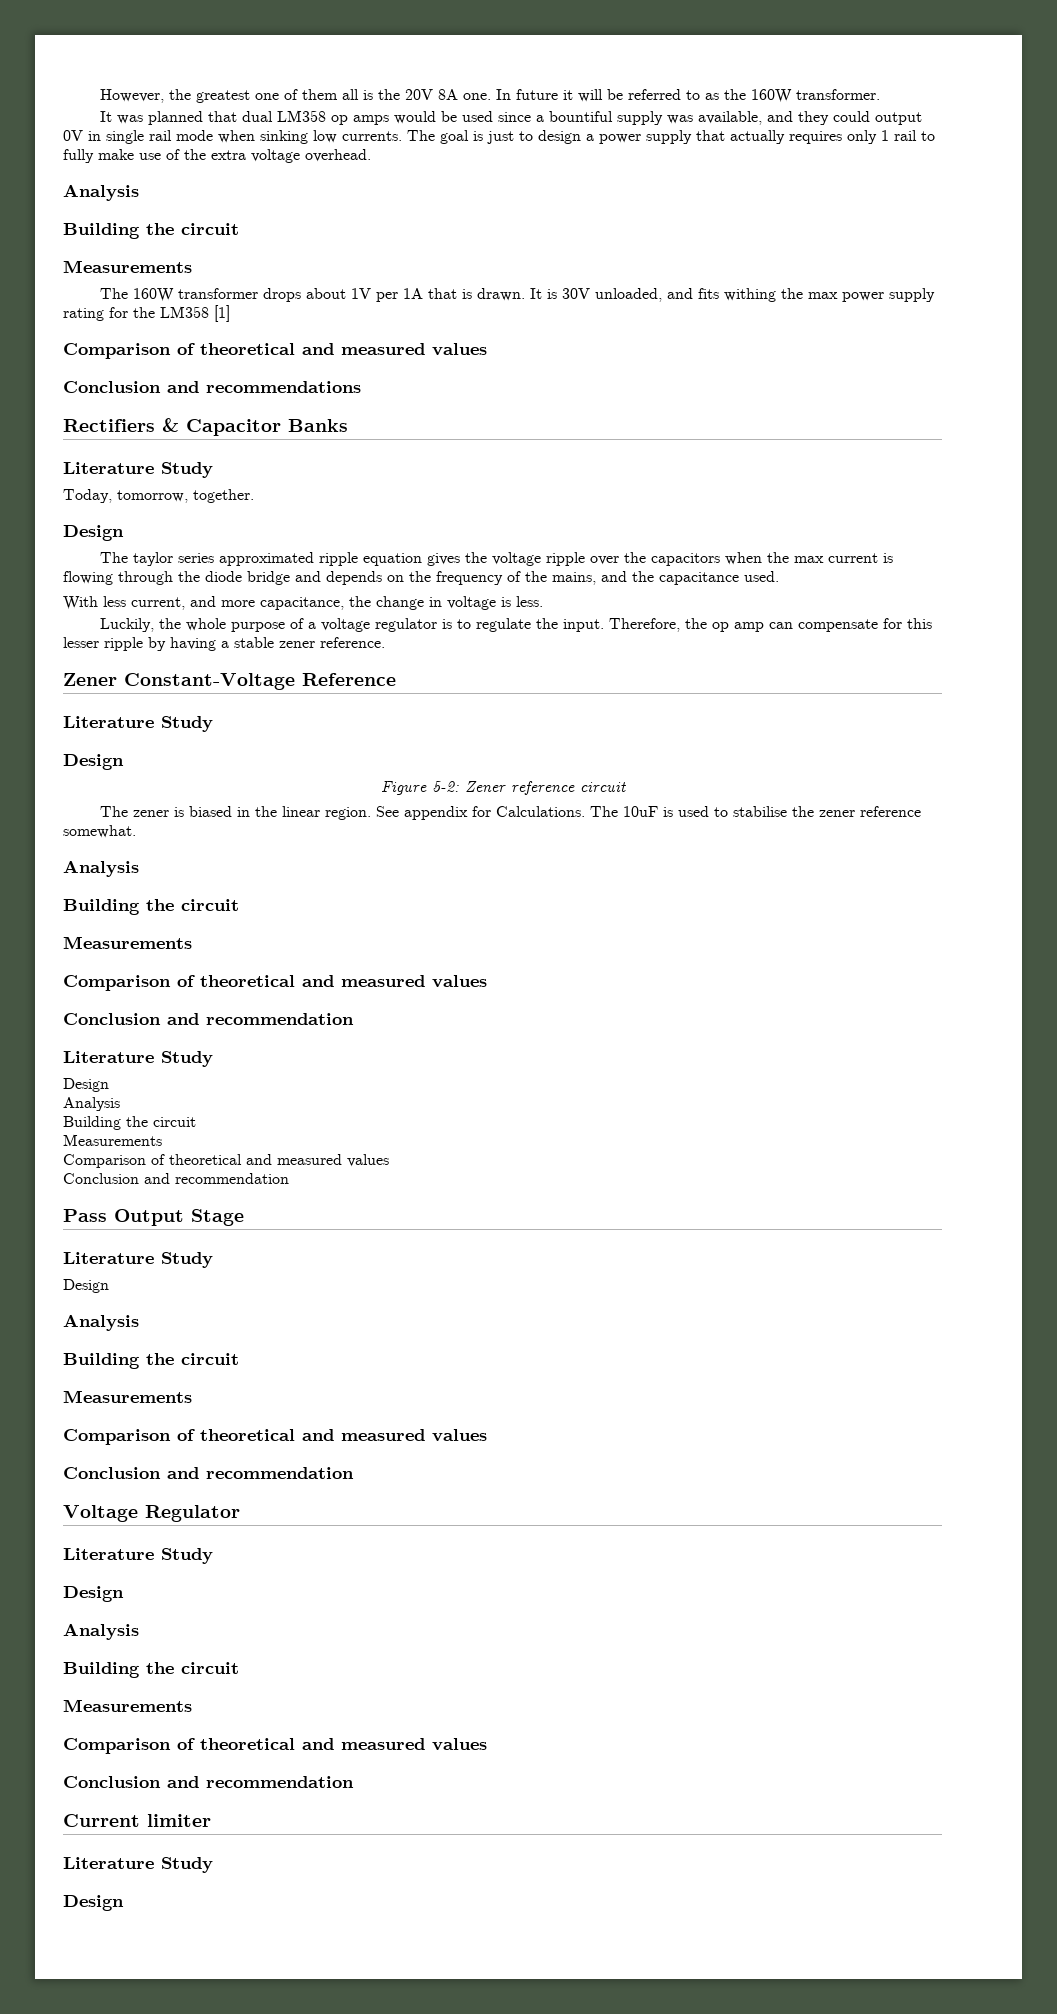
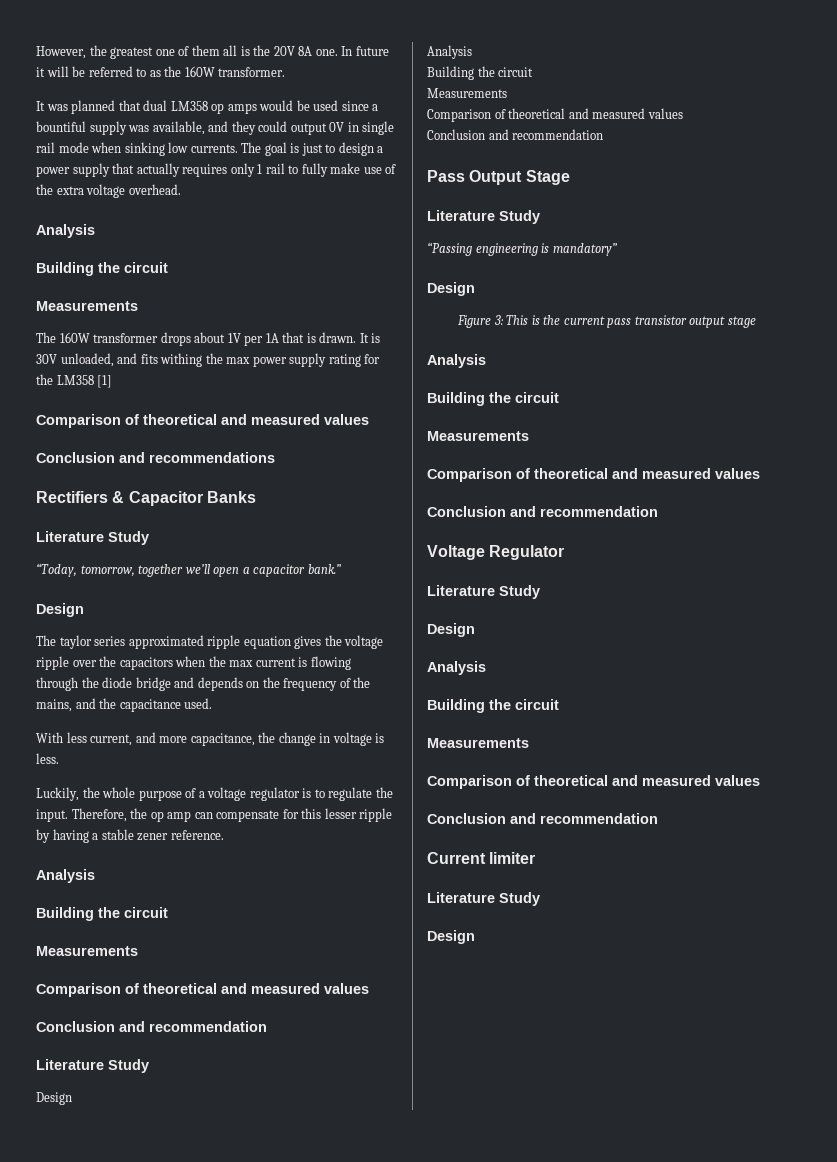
[63,489,254,503] Today, tomorrow, together. -> [36,563,341,577] “Today, tomorrow, together we’ll open a capacitor bank.”
[63,673,396,690] [63,716,213,732] [63,754,124,770] [380,781,626,795] [100,806,922,820] [63,825,136,838] // Zener Constant-Voltage Reference // Literature Study // Design // Figure 5-2: Zener reference circuit // The zener is biased in the linear region. See appendix for Calculations. The 10uF is used to stabilise the zener reference somewhat. -> (224, 835) none
[63,1279,109,1293] Design -> [427,242,617,256] [427,282,475,296] [457,315,756,328] “Passing engineering is mandatory” // Design // Figure 3: This is the current pass transistor output stage

